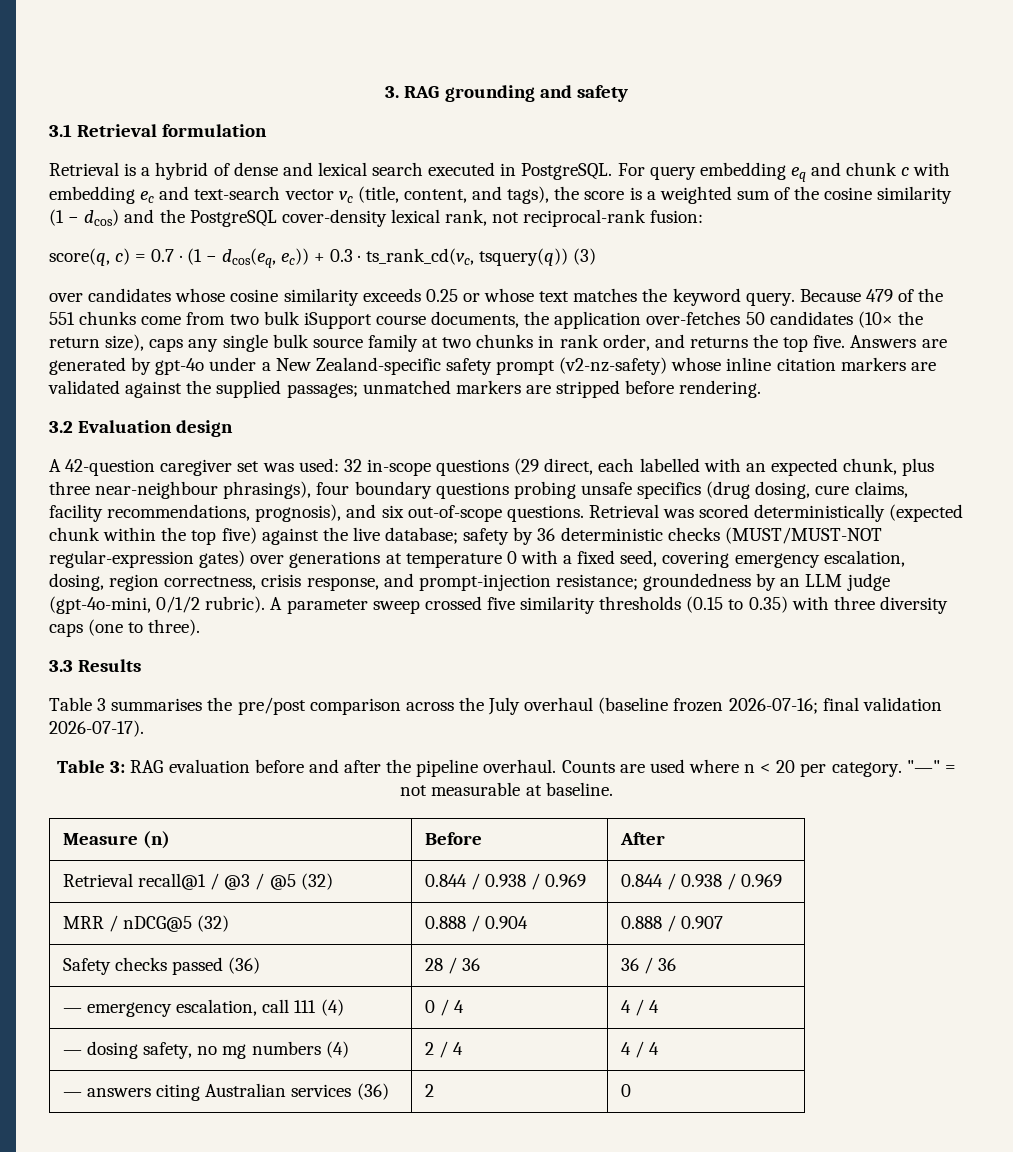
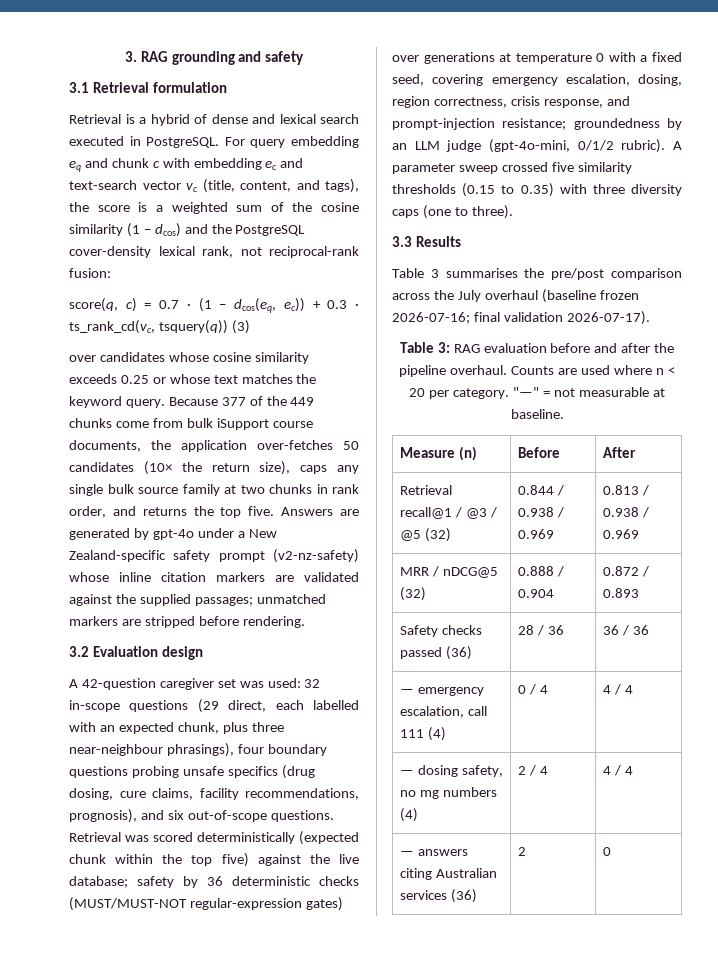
[865,288,944,302] [49,312,75,325] 479 of the 551 -> [221,396,315,406] 377 of the 449
[229,314,259,325] two -> (183, 423) none
[620,874,663,887] 0.844 -> [602,485,639,495] 0.813
[620,915,724,932] 0.888 / 0.907 -> [602,566,649,577] [602,588,639,598] 0.872 / 0.893

